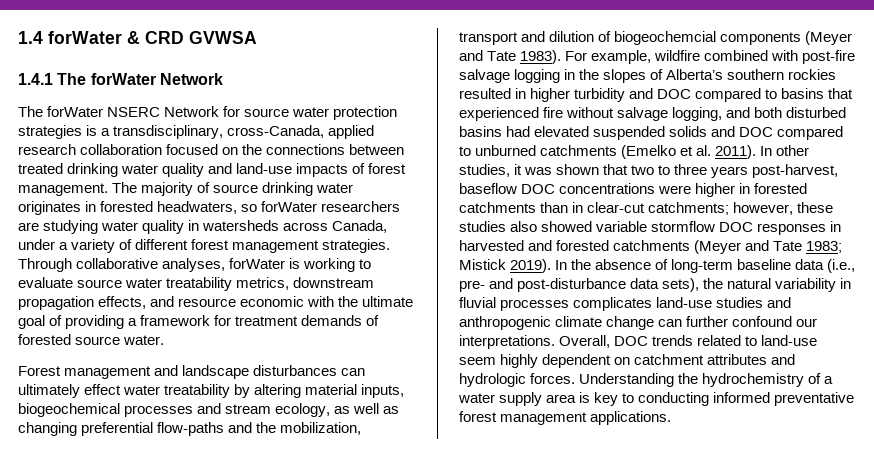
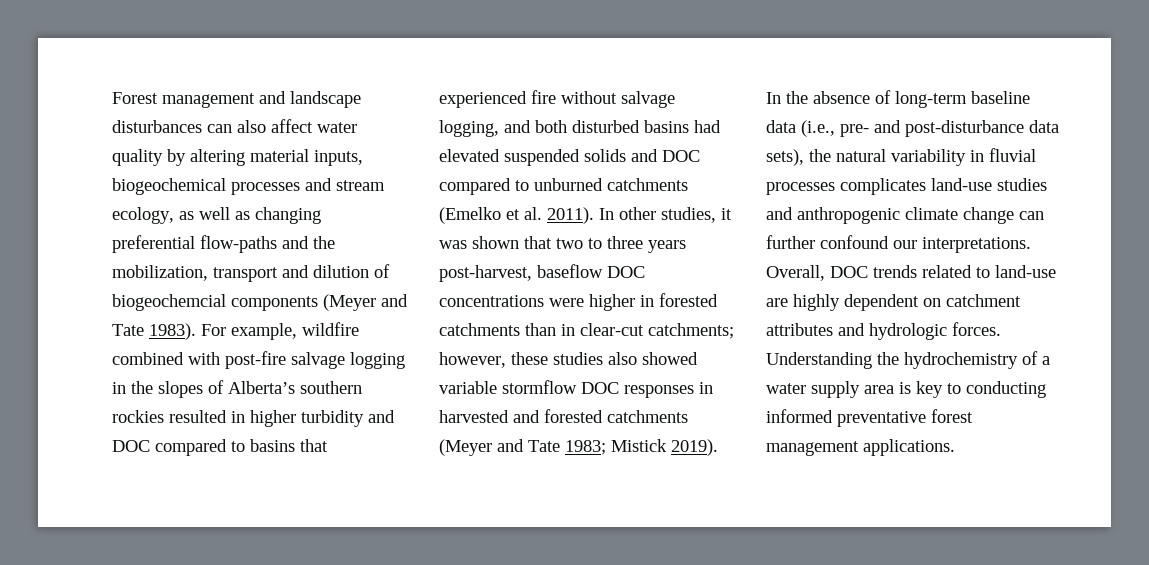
[18,31,257,44] [18,73,223,85] [18,106,398,120] [18,125,375,139] [18,144,405,155] [18,163,407,177] [18,182,354,196] [18,201,401,215] [18,220,388,234] [18,239,391,253] [18,258,372,272] [18,277,375,291] [18,296,414,310] [18,315,380,329] [18,334,165,345] 1.4 forWater & CRD GVWSA // 1.4.1 The forWater Network // The forWater NSERC Network for source water protection strategies is a transdisciplinary, cross-Canada, applied research collaboration focused on the connections between treated drinking water quality and land-use impacts of forest management. The majority of source drinking water originates in forested headwaters, so forWater researchers are studying water quality in watersheds across Canada, under a variety of different forest management strategies. Through collaborative analyses, forWater is working to evaluate source water treatability metrics, downstream propagation effects, and resource economic with the ultimate goal of providing a framework for treatment demands of forested source water. // -> (112, 98) none
[18,384,231,398] ultimately effect water treatability -> [237,119,357,133] [112,149,163,166] also affect water quality
[459,357,496,365] seem -> [766,298,788,307] are

